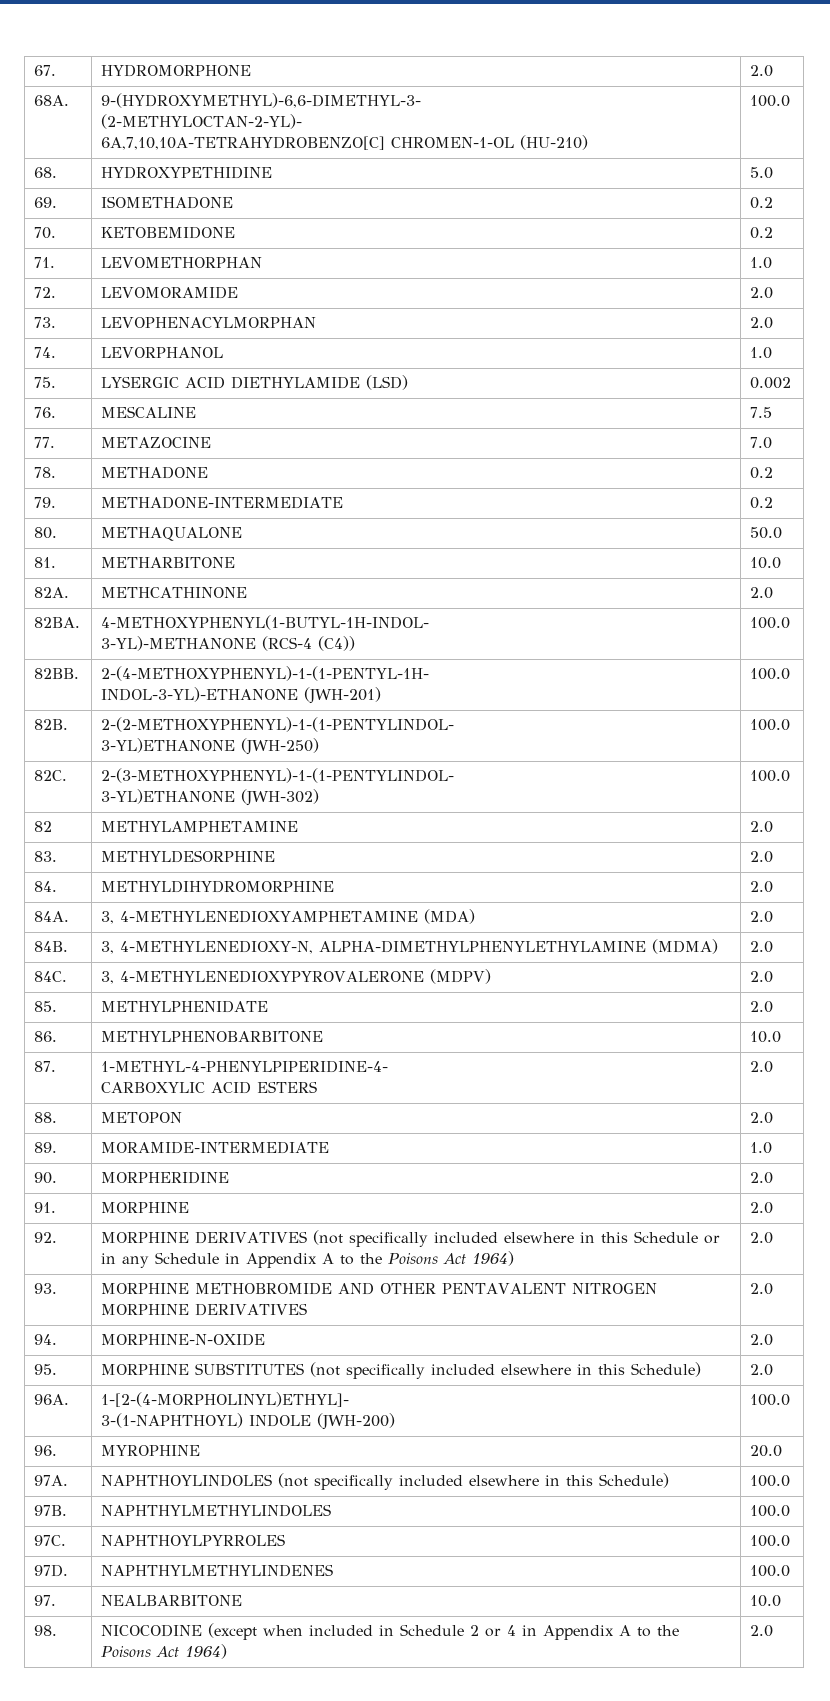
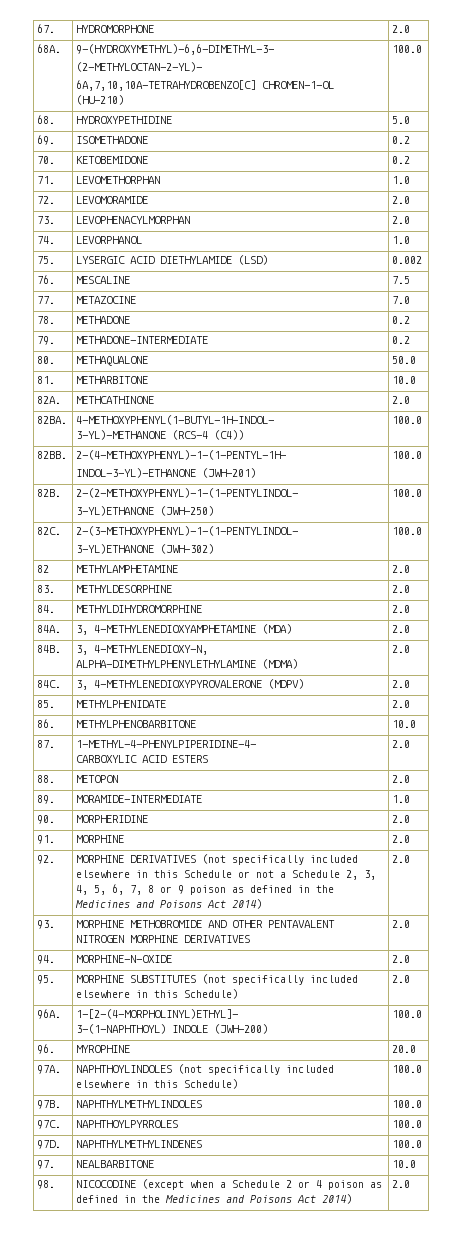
[101,1251,515,1268] in any Schedule in Appendix A to the Poisons Act 1964) -> [256,870,377,880] [76,884,335,895] [75,899,263,909] not a Schedule 2, 3, 4, 5, 6, 7, 8 or 9 poison as defined in the Medicines and Poisons Act 2014)
[309,1625,395,1636] included in -> [220,1182,227,1188] a
[522,1625,680,1640] [101,1644,228,1659] in Appendix A to the Poisons Act 1964) -> [328,1180,383,1190] [76,1194,353,1204] poison as defined in the Medicines and Poisons Act 2014)

